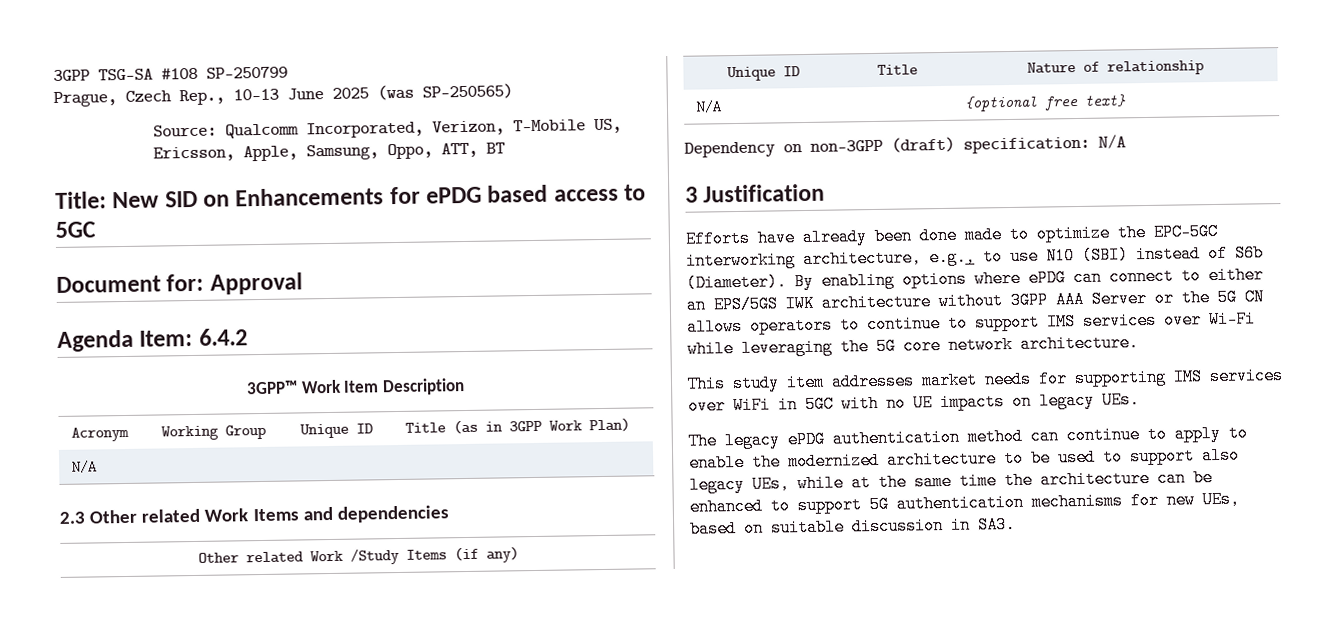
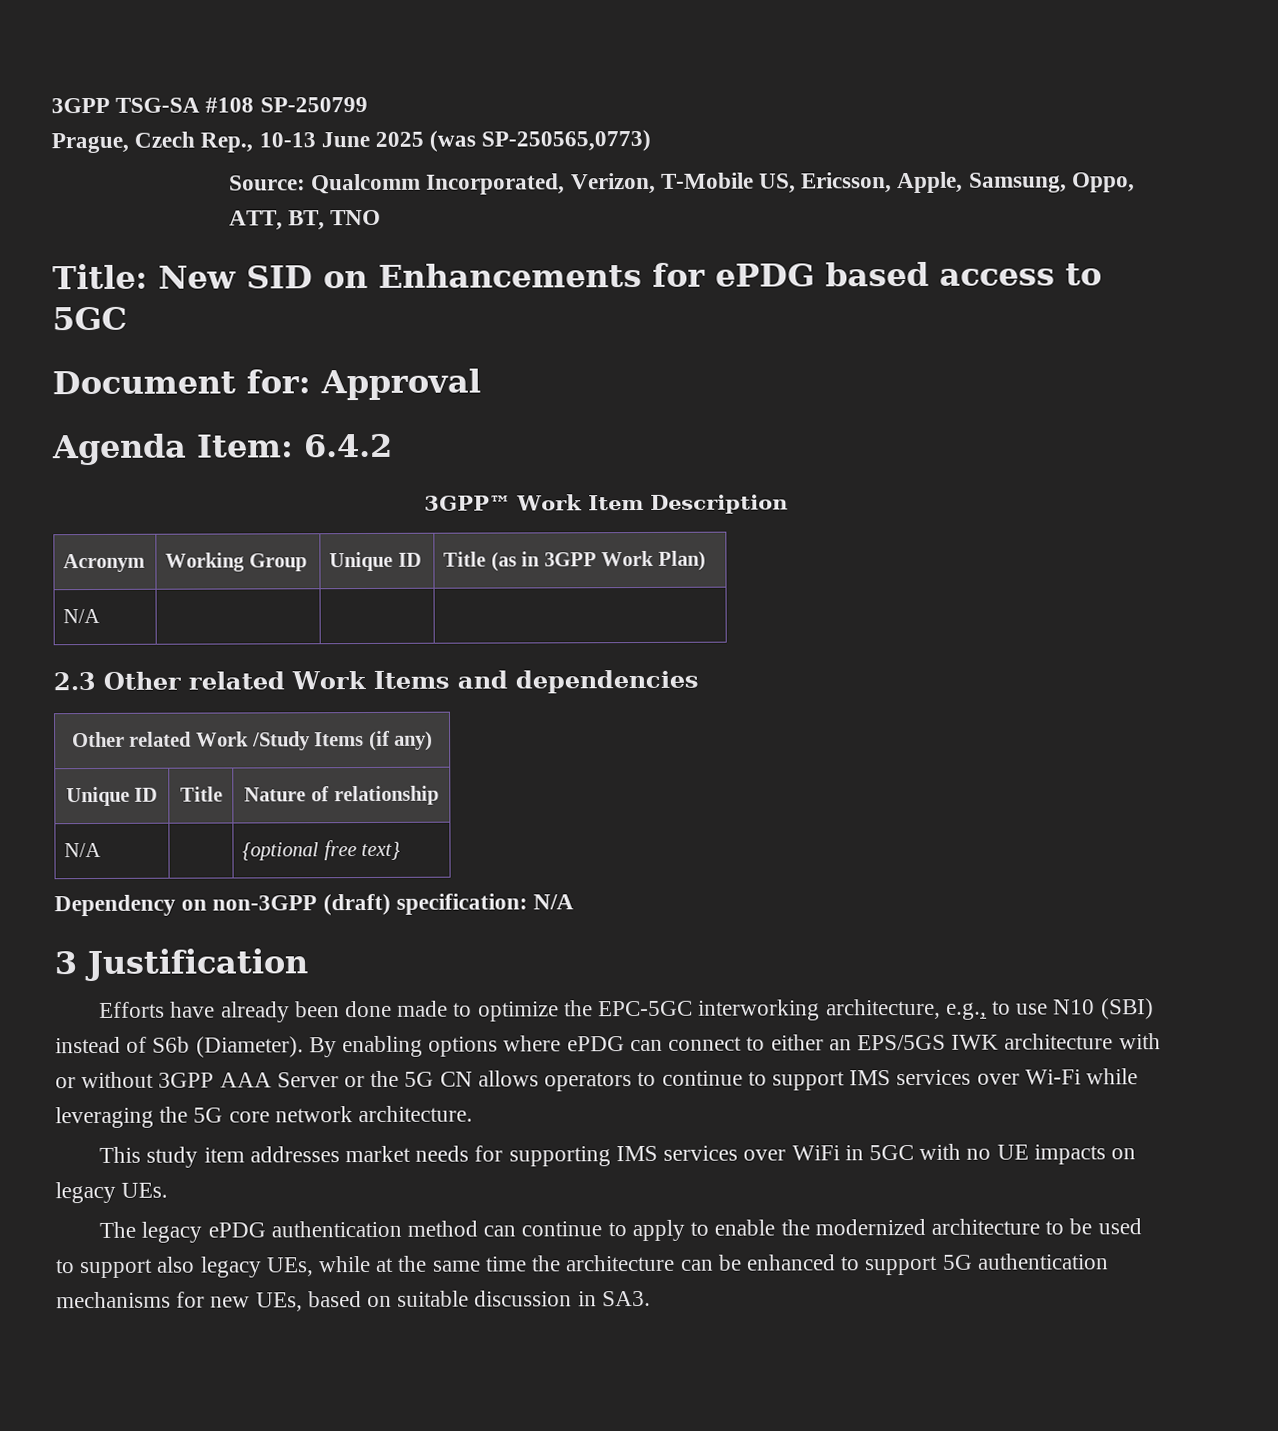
[422,83,513,100] SP-250565) -> [481,129,652,152] SP-250565,0773)
[486,142,506,154] BT -> [288,209,382,231] BT, TNO
(931, 302) none -> [1118,1033,1161,1050] [55,1077,76,1089] with or

